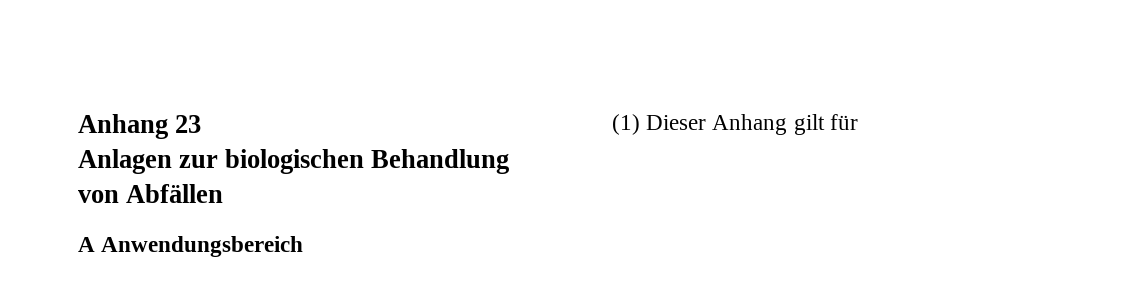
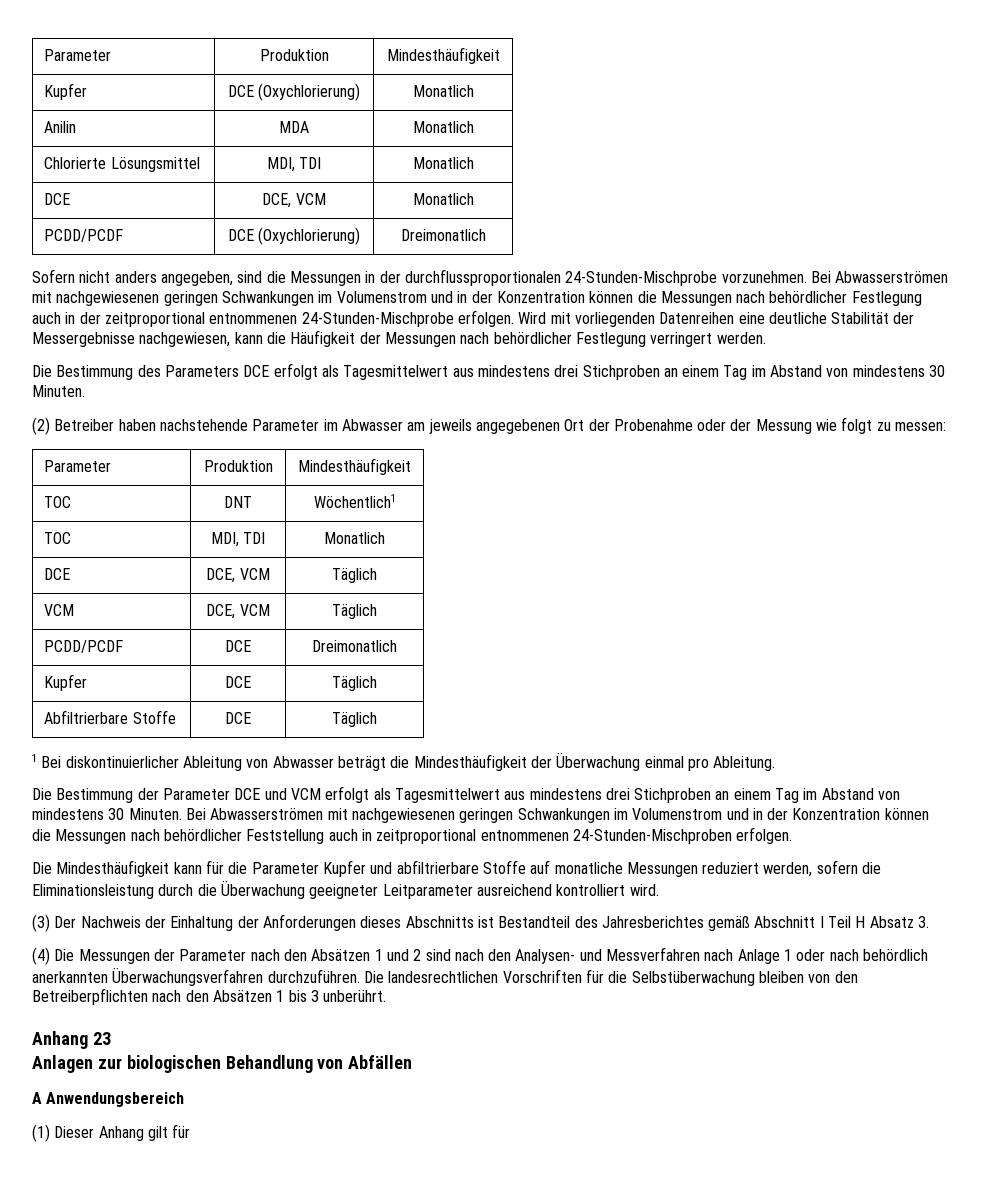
(78, 126) none -> [44,49,112,61] [259,49,329,61] [386,47,500,64] [44,83,88,100] [227,83,361,101] [412,85,474,97] [44,121,77,133] [279,121,309,133] [412,121,474,133] [44,157,200,172] [266,157,322,172] [412,157,474,169] [44,193,71,205] [262,193,326,208] [412,193,474,205] [44,229,124,242] [227,227,361,245] [400,229,486,241] [32,269,949,286] [32,291,922,306] [32,310,915,327] [32,330,766,347] [32,363,946,380] [32,385,85,397] [32,417,947,435] [44,460,112,472] [203,460,273,472] [298,458,411,475] [44,496,72,508] [223,496,252,508] [313,494,396,508] [44,532,72,544] [210,532,266,547] [324,532,385,544] [44,568,71,580] [206,568,270,583] [332,568,377,583] [44,604,75,616] [206,604,270,619] [332,604,377,619] [44,640,124,653] [224,640,251,652] [312,640,397,652] [44,674,88,691] [224,676,251,688] [332,676,377,691] [44,710,176,724] [224,712,251,724] [332,712,377,727] [32,752,776,771] [32,786,901,803] [32,808,929,823] [32,827,793,844] [32,860,882,877] [32,880,659,899] [32,914,930,932] [32,947,929,965] [32,967,858,986] [32,988,387,1005] Parameter | Produktion | Mindesthäufigkeit // Kupfer | DCE (Oxychlorierung) | Monatlich // Anilin | MDA | Monatlich // Chlorierte Lösungsmittel | MDI, TDI | Monatlich // DCE | DCE, VCM | Monatlich // PCDD/PCDF | DCE (Oxychlorierung) | Dreimonatlich // Sofern nicht anders angegeben, sind die Messungen in der durchflussproportionalen 24-Stunden-Mischprobe vorzunehmen. Bei Abwasserströmen mit nachgewiesenen geringen Schwankungen im Volumenstrom und in der Konzentration können die Messungen nach behördlicher Festlegung auch in der zeitproportional entnommenen 24-Stunden-Mischprobe erfolgen. Wird mit vorliegenden Datenreihen eine deutliche Stabilität der Messergebnisse nachgewiesen, kann die Häufigkeit der Messungen nach behördlicher Festlegung verringert werden. // Die Bestimmung des Parameters DCE erfolgt als Tagesmittelwert aus mindestens drei Stichproben an einem Tag im Abstand von mindestens 30 Minuten. // (2) Betreiber haben nachstehende Parameter im Abwasser am jeweils angegebenen Ort der Probenahme oder der Messung wie folgt zu messen: // Parameter | Produktion | Mindesthäufigkeit // TOC | DNT | Wöchentlich1 // TOC | MDI, TDI | Monatlich // DCE | DCE, VCM | Täglich // VCM | DCE, VCM | Täglich // PCDD/PCDF | DCE | Dreimonatlich // Kupfer | DCE | Täglich // Abfiltrierbare Stoffe | DCE | Täglich // 1 Bei diskontinuierlicher Ableitung von Abwasser beträgt die Mindesthäufigkeit der Überwachung einmal pro Ableitung. // Die Bestimmung der Parameter DCE und VCM erfolgt als Tagesmittelwert aus mindestens drei Stichproben an einem Tag im Abstand von mindestens 30 Minuten. Bei Abwasserströmen mit nachgewiesenen geringen Schwankungen im Volumenstrom und in der Konzentration können die Messungen nach behördlicher Feststellung auch in zeitproportional entnommenen 24-Stunden-Mischproben erfolgen. // Die Mindesthäufigkeit kann für die Parameter Kupfer und abfiltrierbare Stoffe auf monatliche Messungen reduziert werden, sofern die Eliminationsleistung durch die Überwachung geeigneter Leitparameter ausreichend kontrolliert wird. // (3) Der Nachweis der Einhaltung der Anforderungen dieses Abschnitts ist Bestandteil des Jahresberichtes gemäß Abschnitt I Teil H Absatz 3. // (4) Die Messungen der Parameter nach den Absätzen 1 und 2 sind nach den Analysen- und Messverfahren nach Anlage 1 oder nach behördlich anerkannten Überwachungsverfahren durchzuführen. Die landesrechtlichen Vorschriften für die Selbstüberwachung bleiben von den Betreiberpflichten nach den Absätzen 1 bis 3 unberührt. //

